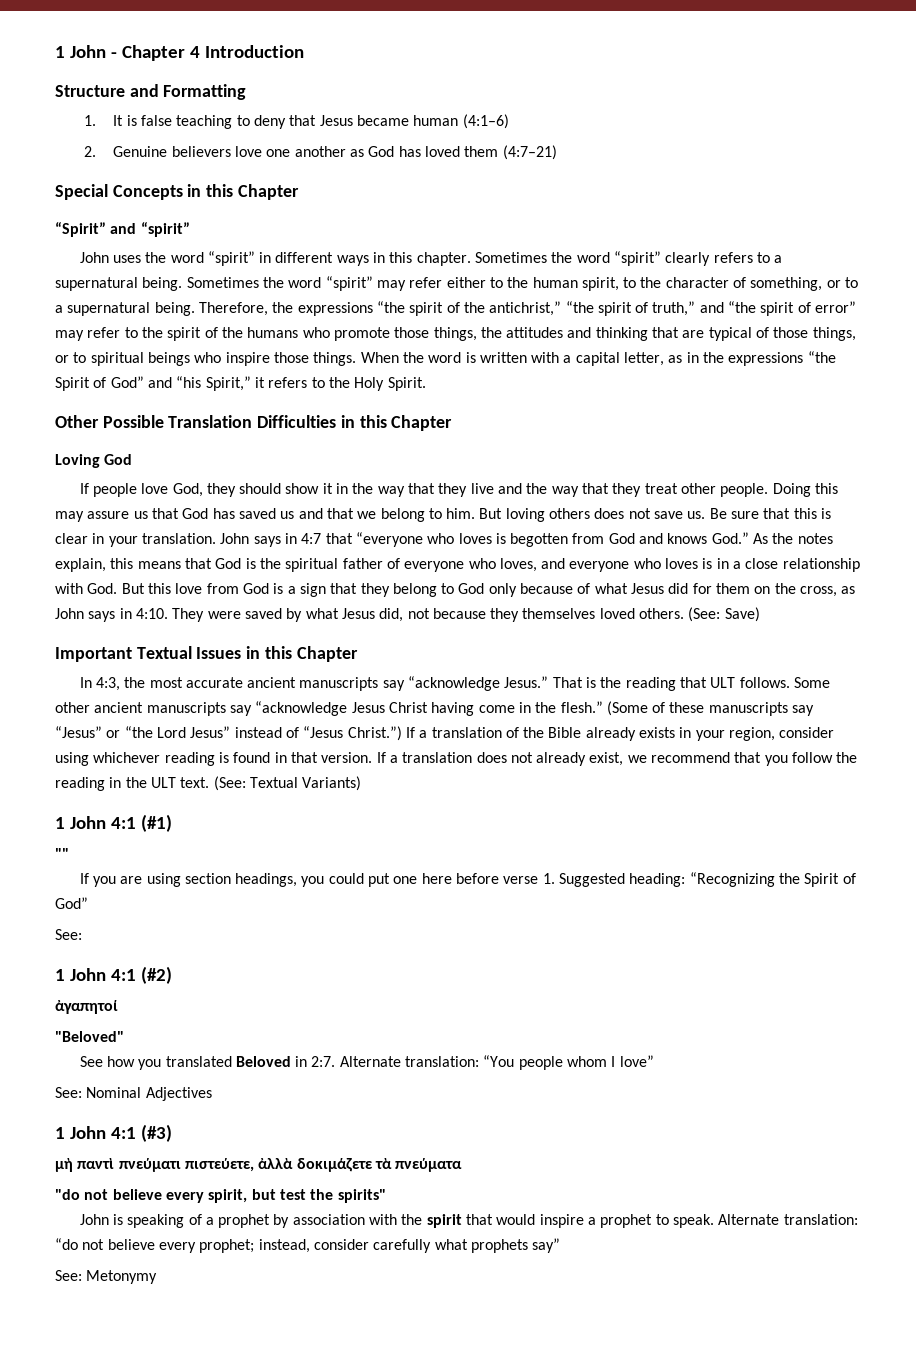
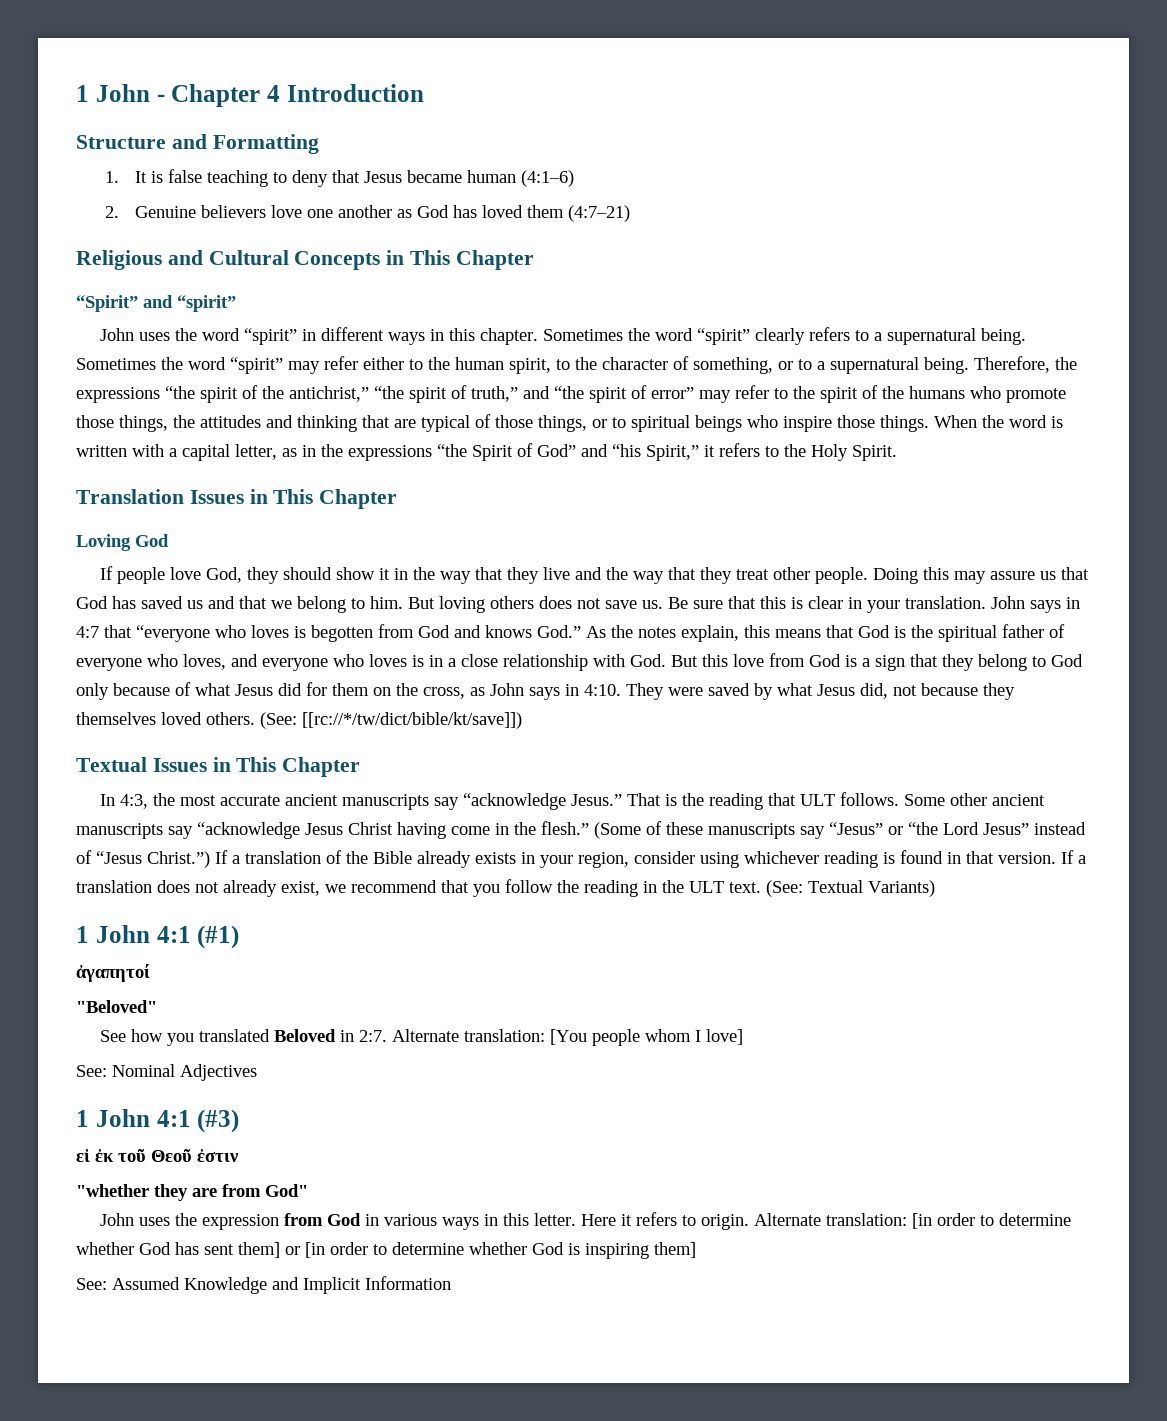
[55,184,108,200] Special -> [76,250,289,270] Religious and Cultural
[206,184,234,197] this -> [410,250,451,265] This
[55,415,387,428] Other Possible Translation Difficulties in this -> [76,489,314,504] Translation Issues in This
[724,607,760,622] [55,647,132,662] Save) // Important -> [302,712,522,729] [[rc://*/tw/dict/bible/kt/save]]) //
[264,646,292,659] this -> [236,757,277,772] This
[55,848,69,859] [79,872,856,887] [55,897,88,909] [55,929,82,940] [55,966,172,984] // "" // If you are using section headings, you could put one here before verse 1. Suggested heading: “Recognizing the Spirit of God” // See: // 1 John 4:1 (#2) -> (240, 937) none
[483,1055,515,1067] “You -> [550,1029,588,1045] [You
[619,1055,654,1067] love” -> [706,1029,744,1045] love]
[55,1158,463,1172] [55,1189,386,1203] [79,1214,858,1228] [55,1238,561,1253] [55,1270,158,1284] μὴ παντὶ πνεύματι πιστεύετε, ἀλλὰ δοκιμάζετε τὰ πνεύματα // "do not believe every spirit, but test the spirits" // John is speaking of a prophet by association with the spirit that would inspire a prophet to speak. Alternate translation: “do not believe every prophet; instead, consider carefully what prophets say” // See: Metonymy -> [76,1149,239,1162] [76,1184,308,1201] [100,1212,1072,1230] [76,1242,696,1259] [76,1276,451,1294] εἰ ἐκ τοῦ Θεοῦ ἐστιν // "whether they are from God" // John uses the expression from God in various ways in this letter. Here it refers to origin. Alternate translation: [in order to determine whether God has sent them] or [in order to determine whether God is inspiring them] // See: Assumed Knowledge and Implicit Information

